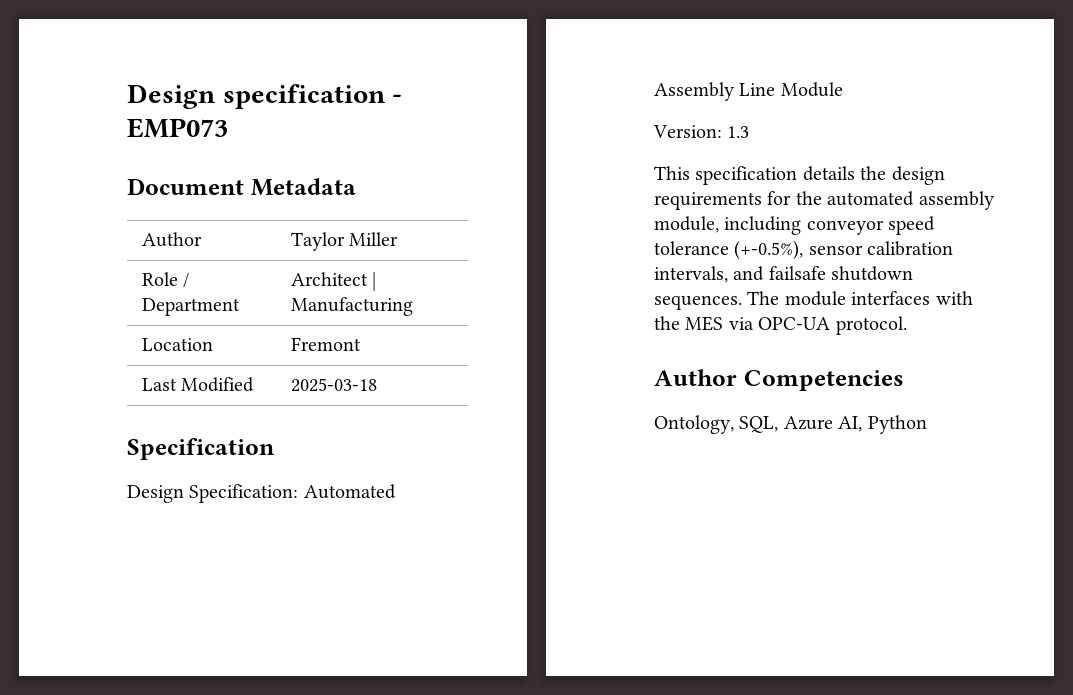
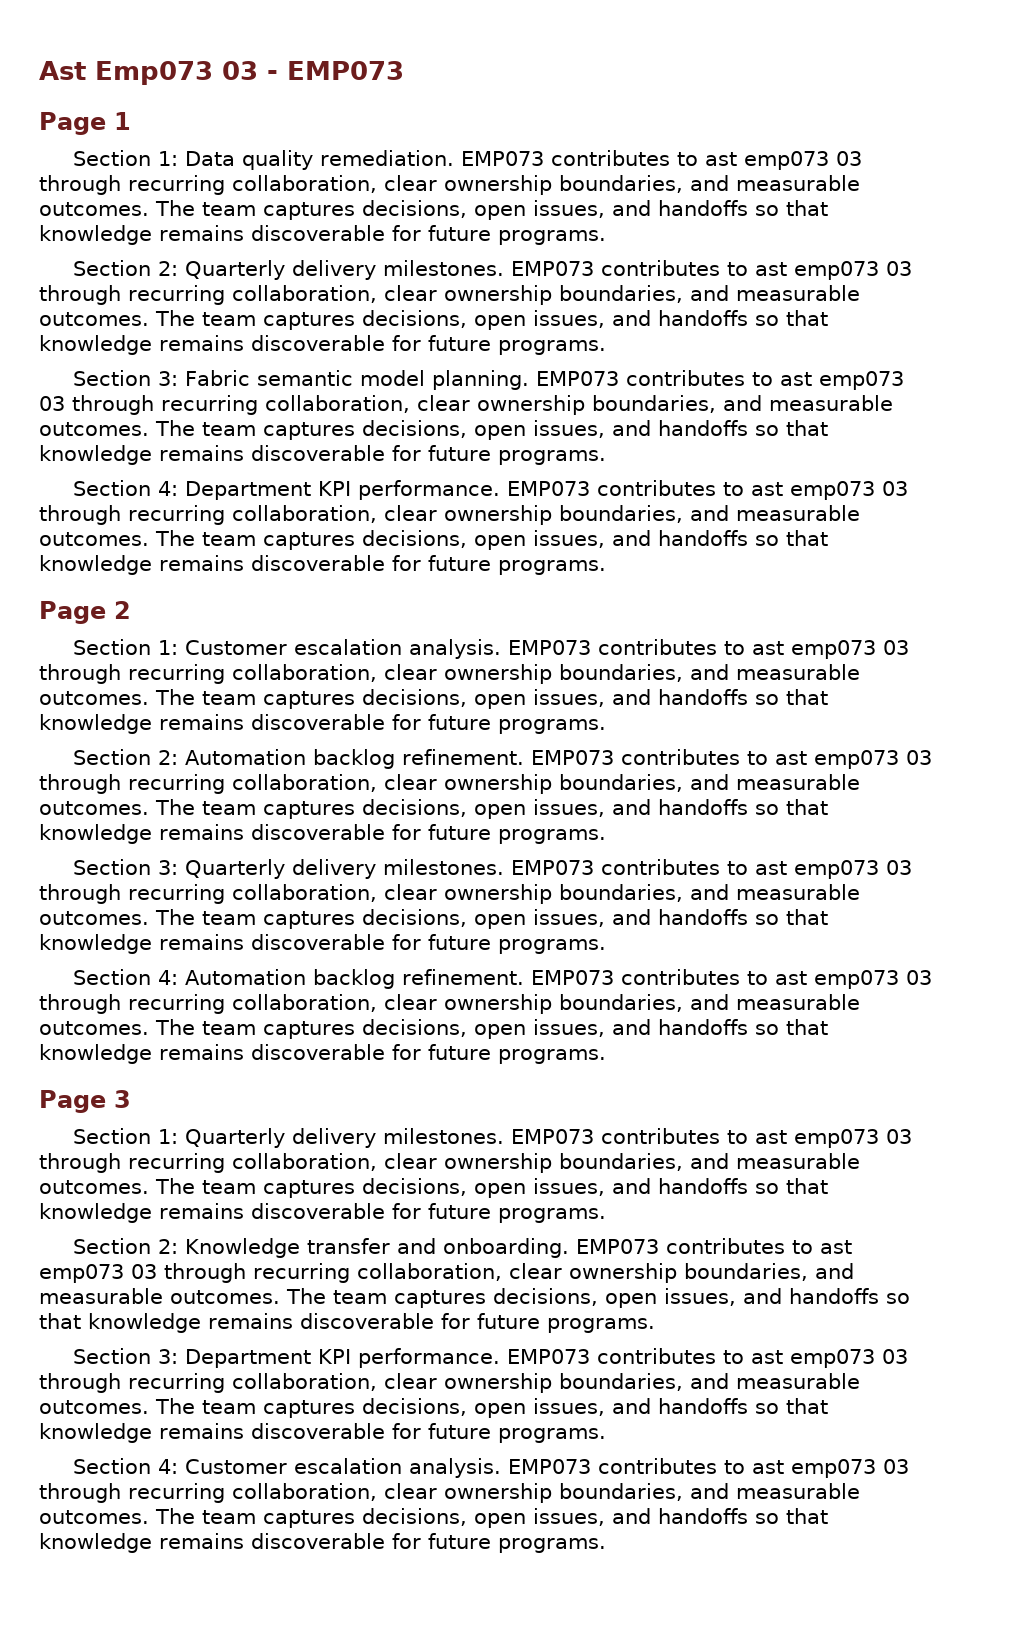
[127,84,386,109] Design specification -> [39,61,258,85] Ast Emp073 03
[127,178,356,196] [141,232,202,247] [290,232,398,251] [141,272,189,288] [141,298,240,316] [290,272,376,291] [290,297,413,316] [141,338,213,351] [290,337,361,351] [141,377,254,392] [290,378,377,392] [127,438,275,460] [127,484,396,503] [654,82,843,101] [653,125,750,138] [654,166,945,185] [654,191,995,210] [654,216,936,235] [654,240,954,260] [654,266,914,283] [654,291,973,310] [654,316,907,335] [654,369,904,391] [654,415,927,434] Document Metadata // Author | Taylor Miller // Role / Department | Architect | Manufacturing // Location | Fremont // Last Modified | 2025-03-18 // Specification // Design Specification: Automated Assembly Line Module // Version: 1.3 // This specification details the design requirements for the automated assembly module, including conveyor speed tolerance (+-0.5%), sensor calibration intervals, and failsafe shutdown sequences. The module interfaces with the MES via OPC-UA protocol. // Author Competencies // Ontology, SQL, Azure AI, Python -> [39,112,131,135] [72,150,862,170] [39,175,860,195] [39,200,828,220] [39,225,606,245] [72,260,912,280] [39,285,860,305] [39,310,828,330] [39,335,606,355] [72,370,904,390] [39,395,893,415] [39,420,828,440] [39,445,606,465] [72,480,908,500] [39,505,860,525] [39,530,828,550] [39,555,606,575] [39,601,131,624] [72,639,909,659] [39,664,860,684] [39,689,828,709] [39,714,606,734] [72,749,932,769] [39,774,860,794] [39,799,828,819] [39,824,606,844] [72,859,912,879] [39,884,860,904] [39,909,828,929] [39,934,606,954] [72,969,932,989] [39,994,860,1014] [39,1019,828,1039] [39,1044,606,1064] [39,1090,131,1113] [72,1128,912,1148] [39,1153,860,1173] [39,1178,828,1198] [39,1203,606,1223] [72,1238,852,1258] [39,1263,854,1283] [39,1288,910,1308] [39,1313,655,1333] [72,1348,908,1368] [39,1373,860,1393] [39,1398,828,1418] [39,1423,606,1443] [72,1458,909,1478] [39,1483,860,1503] [39,1508,828,1528] [39,1533,606,1553] Page 1 // Section 1: Data quality remediation. EMP073 contributes to ast emp073 03 through recurring collaboration, clear ownership boundaries, and measurable outcomes. The team captures decisions, open issues, and handoffs so that knowledge remains discoverable for future programs. // Section 2: Quarterly delivery milestones. EMP073 contributes to ast emp073 03 through recurring collaboration, clear ownership boundaries, and measurable outcomes. The team captures decisions, open issues, and handoffs so that knowledge remains discoverable for future programs. // Section 3: Fabric semantic model planning. EMP073 contributes to ast emp073 03 through recurring collaboration, clear ownership boundaries, and measurable outcomes. The team captures decisions, open issues, and handoffs so that knowledge remains discoverable for future programs. // Section 4: Department KPI performance. EMP073 contributes to ast emp073 03 through recurring collaboration, clear ownership boundaries, and measurable outcomes. The team captures decisions, open issues, and handoffs so that knowledge remains discoverable for future programs. // Page 2 // Section 1: Customer escalation analysis. EMP073 contributes to ast emp073 03 through recurring collaboration, clear ownership boundaries, and measurable outcomes. The team captures decisions, open issues, and handoffs so that knowledge remains discoverable for future programs. // Section 2: Automation backlog refinement. EMP073 contributes to ast emp073 03 through recurring collaboration, clear ownership boundaries, and measurable outcomes. The team captures decisions, open issues, and handoffs so that knowledge remains discoverable for future programs. // Section 3: Quarterly delivery milestones. EMP073 contributes to ast emp073 03 through recurring collaboration, clear ownership boundaries, and measurable outcomes. The team captures decisions, open issues, and handoffs so that knowledge remains discoverable for future programs. // Section 4: Automation backlog refinement. EMP073 contributes to ast emp073 03 through recurring collaboration, clear ownership boundaries, and measurable outcomes. The team captures decisions, open issues, and handoffs so that knowledge remains discoverable for future programs. // Page 3 // Section 1: Quarterly delivery milestones. EMP073 contributes to ast emp073 03 through recurring collaboration, clear ownership boundaries, and measurable outcomes. The team captures decisions, open issues, and handoffs so that knowledge remains discoverable for future programs. // Section 2: Knowledge transfer and onboarding. EMP073 contributes to ast emp073 03 through recurring collaboration, clear ownership boundaries, and measurable outcomes. The team captures decisions, open issues, and handoffs so that knowledge remains discoverable for future programs. // Section 3: Department KPI performance. EMP073 contributes to ast emp073 03 through recurring collaboration, clear ownership boundaries, and measurable outcomes. The team captures decisions, open issues, and handoffs so that knowledge remains discoverable for future programs. // Section 4: Customer escalation analysis. EMP073 contributes to ast emp073 03 through recurring collaboration, clear ownership boundaries, and measurable outcomes. The team captures decisions, open issues, and handoffs so that knowledge remains discoverable for future programs.

